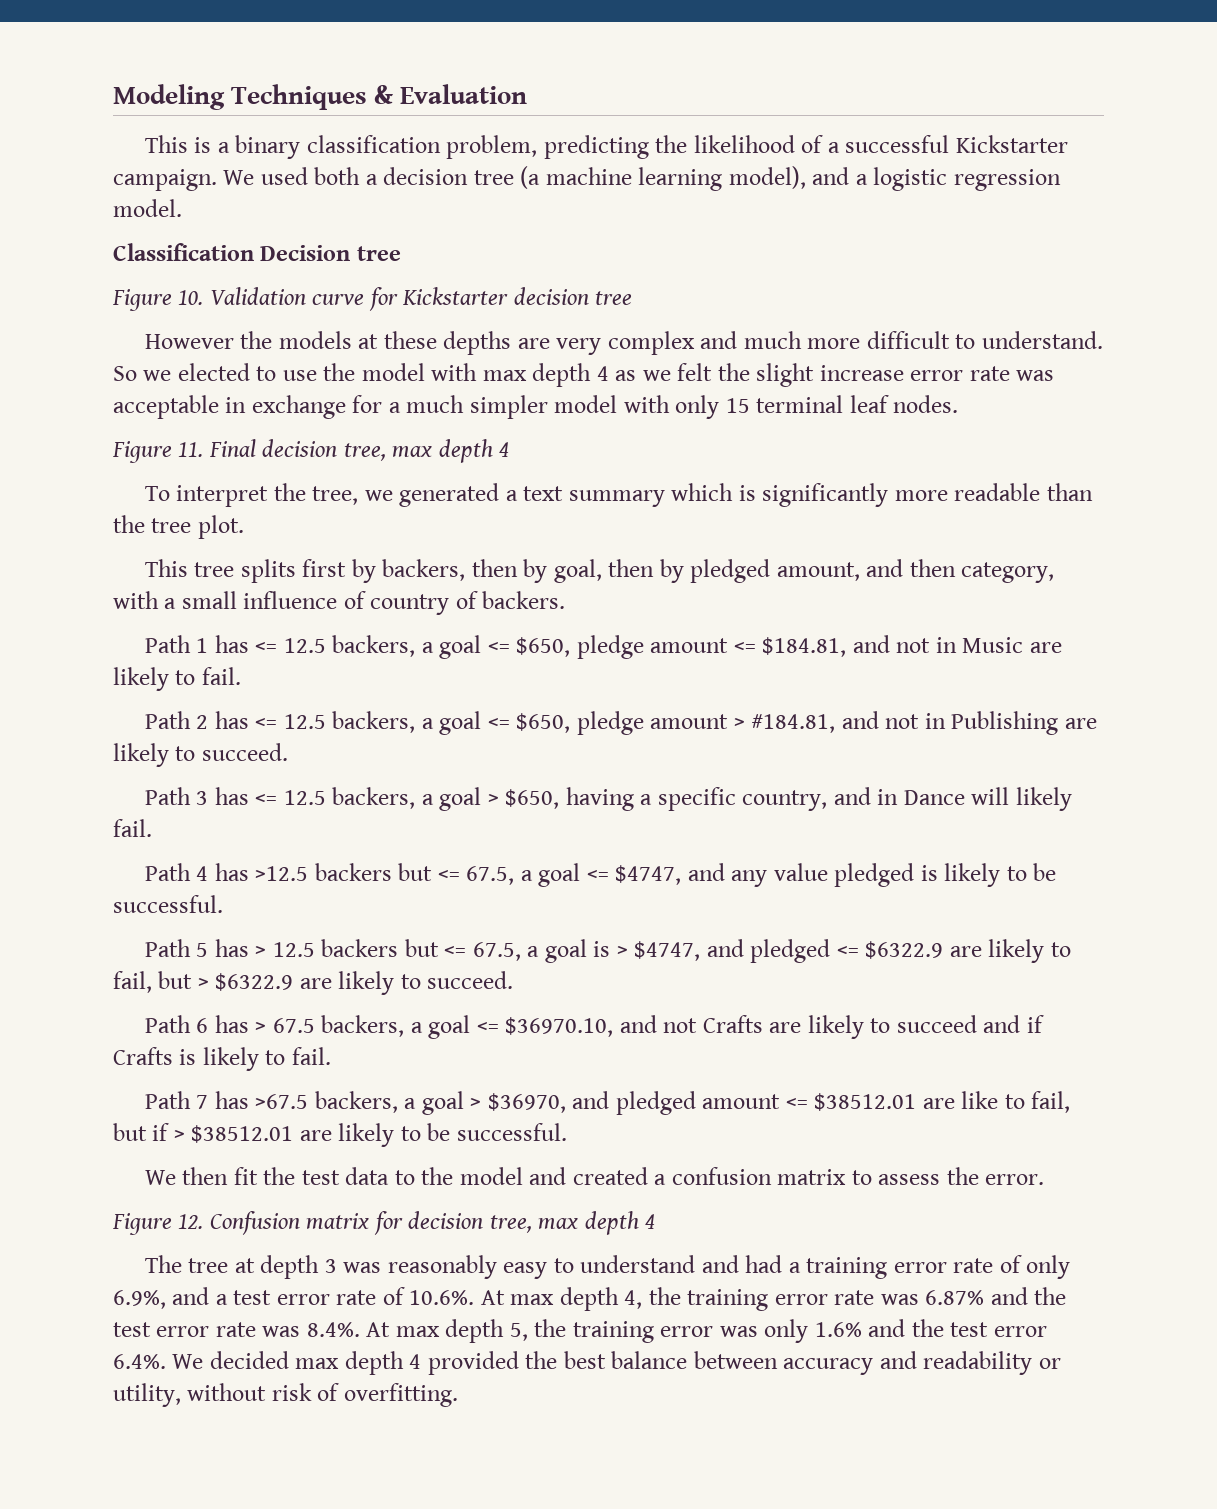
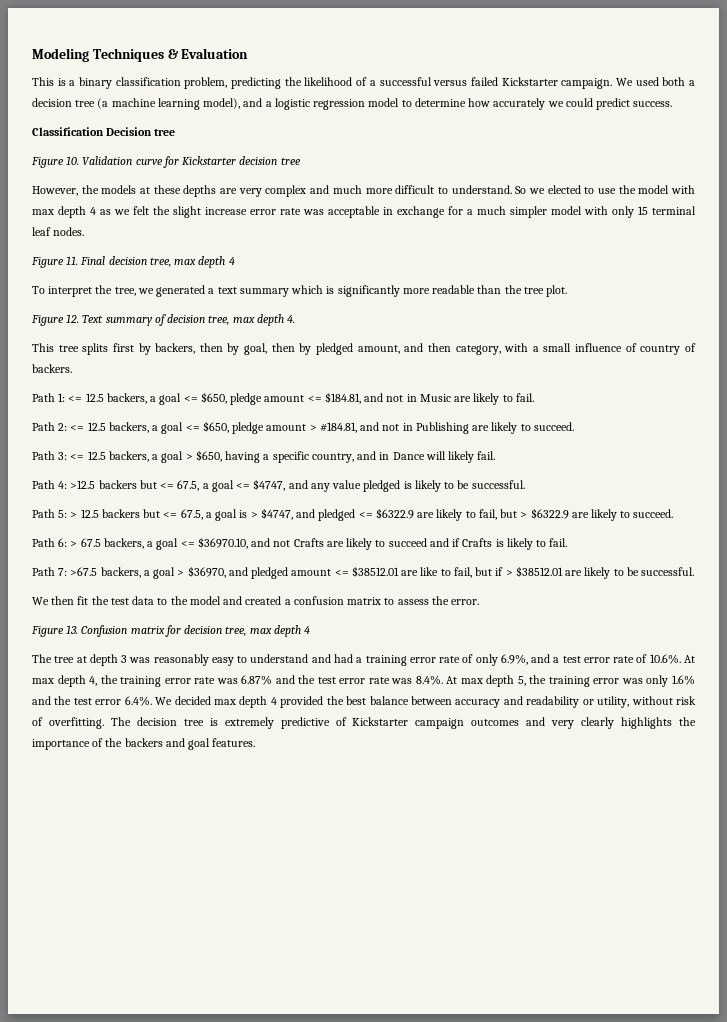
(950, 144) none -> [433,77,498,86] versus failed
[113,199,182,217] model. -> [368,98,673,110] model to determine how accurately we could predict success.
[145,334,235,349] However -> [32,186,78,196] However,
(244, 527) none -> [31,314,296,326] // Figure 12. Text summary of decision tree, max depth 4.
[196,635,249,653] 1 has -> [58,393,66,402] 1:
[196,711,249,729] 2 has -> [58,423,68,431] 2:
[196,787,249,805] 3 has -> [58,452,68,460] 3:
[196,863,249,881] 4 has -> [58,481,68,489] 4:
[196,939,249,957] 5 has -> [58,510,68,518] 5:
[196,1015,249,1033] 6 has -> [58,538,68,547] 6:
[196,1091,249,1109] 7 has -> [58,568,68,576] 7:
[178,1214,204,1229] 12. -> [66,625,79,634] 13.
(458, 1395) none -> [110,717,696,729] [32,738,256,750] The decision tree is extremely predictive of Kickstarter campaign outcomes and very clearly highlights the importance of the backers and goal features.

